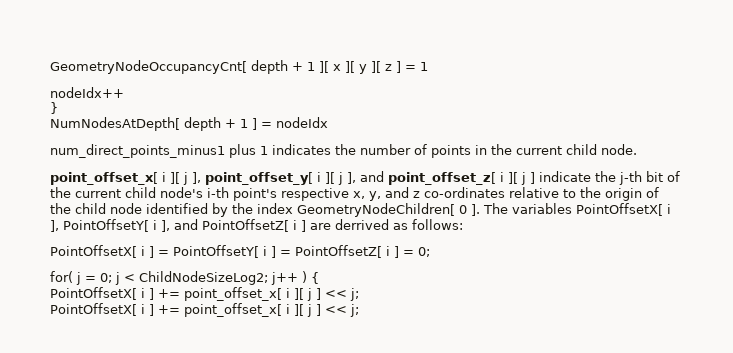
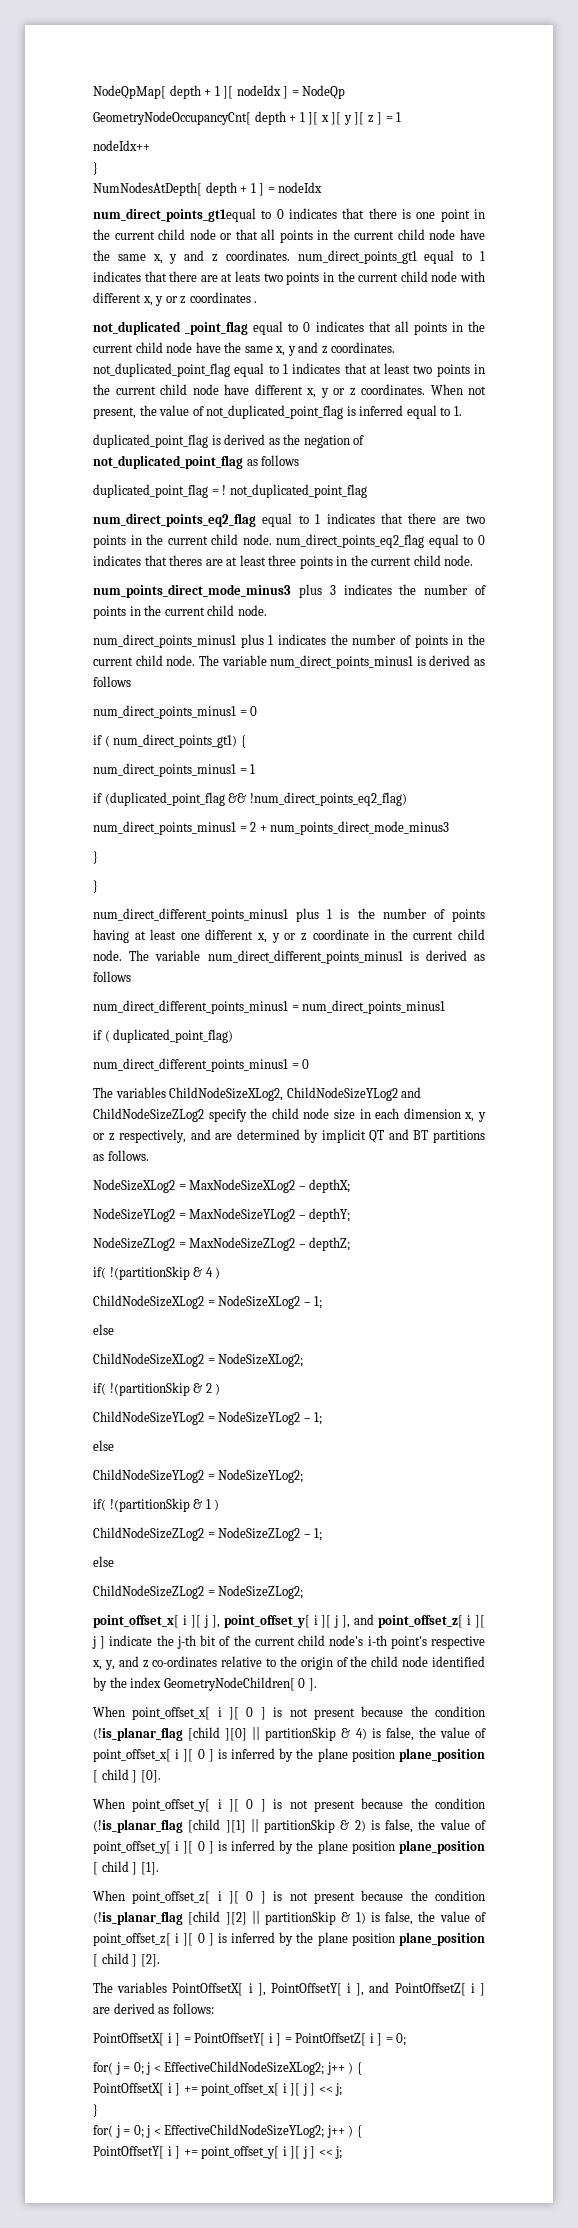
(50, 67) none -> [93,85,346,99] NodeQpMap[ depth + 1 ][ nodeIdx ] = NodeQp //
(328, 122) none -> [93,208,485,222] [93,229,486,243] [93,250,485,264] [93,271,486,285] [93,292,258,306] [93,321,486,335] [93,342,396,356] [93,363,486,377] [93,384,486,398] [93,405,462,419] [93,434,365,448] [93,455,300,469] [93,484,367,498] [93,513,485,527] [93,534,485,548] [93,555,474,569] [93,584,486,598] [93,605,267,619] // num_direct_points_gt1equal to 0 indicates that there is one point in the current child node or that all points in the current child node have the same x, y and z coordinates. num_direct_points_gt1 equal to 1 indicates that there are at leats two points in the current child node with different x, y or z coordinates . // not_duplicated _point_flag equal to 0 indicates that all points in the current child node have the same x, y and z coordinates. not_duplicated_point_flag equal to 1 indicates that at least two points in the current child node have different x, y or z coordinates. When not present, the value of not_duplicated_point_flag is inferred equal to 1. // duplicated_point_flag is derived as the negation of not_duplicated_point_flag as follows // duplicated_point_flag = ! not_duplicated_point_flag // num_direct_points_eq2_flag equal to 1 indicates that there are two points in the current child node. num_direct_points_eq2_flag equal to 0 indicates that theres are at least three points in the current child node. // num_points_direct_mode_minus3 plus 3 indicates the number of points in the current child node.
(637, 149) none -> [198,655,485,669] [93,676,131,687] [93,705,258,719] [93,734,246,748] [93,763,256,777] [93,792,407,806] [93,821,450,835] [93,851,98,864] [93,880,98,893] [93,908,486,922] [93,929,486,943] [93,950,486,964] [93,971,131,982] [93,1000,446,1014] [93,1029,234,1043] [93,1058,310,1072] [93,1087,422,1101] [93,1108,487,1122] [93,1129,485,1143] [93,1150,149,1161] [93,1179,351,1193] [93,1208,351,1222] [93,1237,351,1251] [93,1266,221,1280] [93,1295,323,1309] [93,1324,114,1335] [93,1353,304,1367] [93,1382,221,1396] [93,1411,323,1425] [93,1440,114,1451] [93,1469,304,1483] [93,1498,220,1512] [93,1527,323,1541] [93,1556,114,1567] [93,1585,304,1599] The variable num_direct_points_minus1 is derived as follows // num_direct_points_minus1 = 0 // if ( num_direct_points_gt1) { // num_direct_points_minus1 = 1 // if (duplicated_point_flag && !num_direct_points_eq2_flag) // num_direct_points_minus1 = 2 + num_points_direct_mode_minus3 // } // } // num_direct_different_points_minus1 plus 1 is the number of points having at least one different x, y or z coordinate in the current child node. The variable num_direct_different_points_minus1 is derived as follows // num_direct_different_points_minus1 = num_direct_points_minus1 // if ( duplicated_point_flag) // num_direct_different_points_minus1 = 0 // The variables ChildNodeSizeXLog2, ChildNodeSizeYLog2 and ChildNodeSizeZLog2 specify the child node size in each dimension x, y or z respectively, and are determined by implicit QT and BT partitions as follows. // NodeSizeXLog2 = MaxNodeSizeXLog2 – depthX; // NodeSizeYLog2 = MaxNodeSizeYLog2 – depthY; // NodeSizeZLog2 = MaxNodeSizeZLog2 – depthZ; // if( !(partitionSkip & 4 ) // ChildNodeSizeXLog2 = NodeSizeXLog2 – 1; // else // ChildNodeSizeXLog2 = NodeSizeXLog2; // if( !(partitionSkip & 2 ) // ChildNodeSizeYLog2 = NodeSizeYLog2 – 1; // else // ChildNodeSizeYLog2 = NodeSizeYLog2; // if( !(partitionSkip & 1 ) // ChildNodeSizeZLog2 = NodeSizeZLog2 – 1; // else // ChildNodeSizeZLog2 = NodeSizeZLog2;
(480, 210) none -> [93,1706,486,1720] [93,1727,486,1741] [93,1748,486,1762] [93,1769,161,1783] [93,1798,486,1812] [93,1819,486,1833] [93,1840,486,1854] [93,1861,159,1875] [93,1890,486,1904] [93,1911,486,1925] [93,1932,486,1946] [93,1953,160,1967] // When point_offset_x[ i ][ 0 ] is not present because the condition (!is_planar_flag [child ][0] || partitionSkip & 4) is false, the value of point_offset_x[ i ][ 0 ] is inferred by the plane position plane_position [ child ] [0]. // When point_offset_y[ i ][ 0 ] is not present because the condition (!is_planar_flag [child ][1] || partitionSkip & 2) is false, the value of point_offset_y[ i ][ 0 ] is inferred by the plane position plane_position [ child ] [1]. // When point_offset_z[ i ][ 0 ] is not present because the condition (!is_planar_flag [child ][2] || partitionSkip & 1) is false, the value of point_offset_z[ i ][ 0 ] is inferred by the plane position plane_position [ child ] [2]. //
[335,219,389,230] derrived -> [113,2003,155,2014] derived
[139,271,268,285] ChildNodeSizeLog2; -> [164,2061,325,2075] EffectiveChildNodeSizeXLog2;
[50,303,282,317] PointOffsetX[ i ] += point_offset_x[ -> [93,2104,98,2117] [93,2124,362,2138] [93,2146,280,2159] } // for( j = 0; j < EffectiveChildNodeSizeYLog2; j++ ) { // PointOffsetY[ i ] += point_offset_y[

